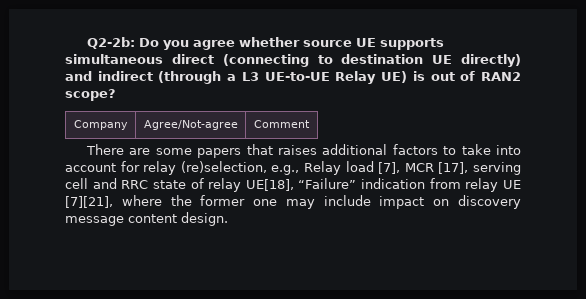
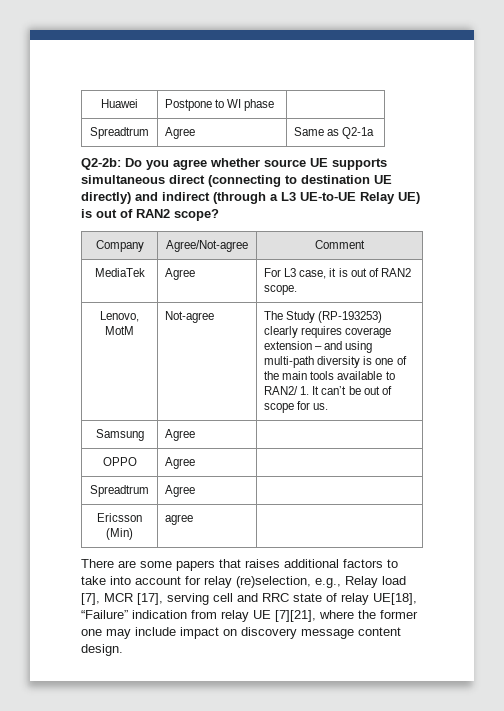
(86, 43) none -> [101,99,138,108] [165,99,275,111] [90,127,149,139] [165,127,196,139] [294,127,375,139] Huawei | Postpone to WI phase | // Spreadtrum | Agree | Same as Q2-1a //
(310, 124) none -> [94,268,145,277] [165,268,196,280] [264,268,411,279] [264,285,298,295] [100,311,139,322] [105,326,134,335] [165,311,215,323] [264,311,383,323] [264,326,392,338] [264,341,373,353] [264,356,407,368] [264,371,395,380] [264,386,392,395] [264,401,329,413] [95,429,144,441] [165,429,196,441] [102,457,137,466] [165,457,196,469] [90,485,149,497] [165,485,196,497] [97,513,142,522] [106,528,133,540] [165,514,194,525] // MediaTek | Agree | For L3 case, it is out of RAN2 scope. // Lenovo, MotM | Not-agree | The Study (RP-193253) clearly requires coverage extension – and using multi-path diversity is one of the main tools available to RAN2/ 1. It can’t be out of scope for us. // Samsung | Agree | // OPPO | Agree | // Spreadtrum | Agree | // Ericsson (Min) | agree |

